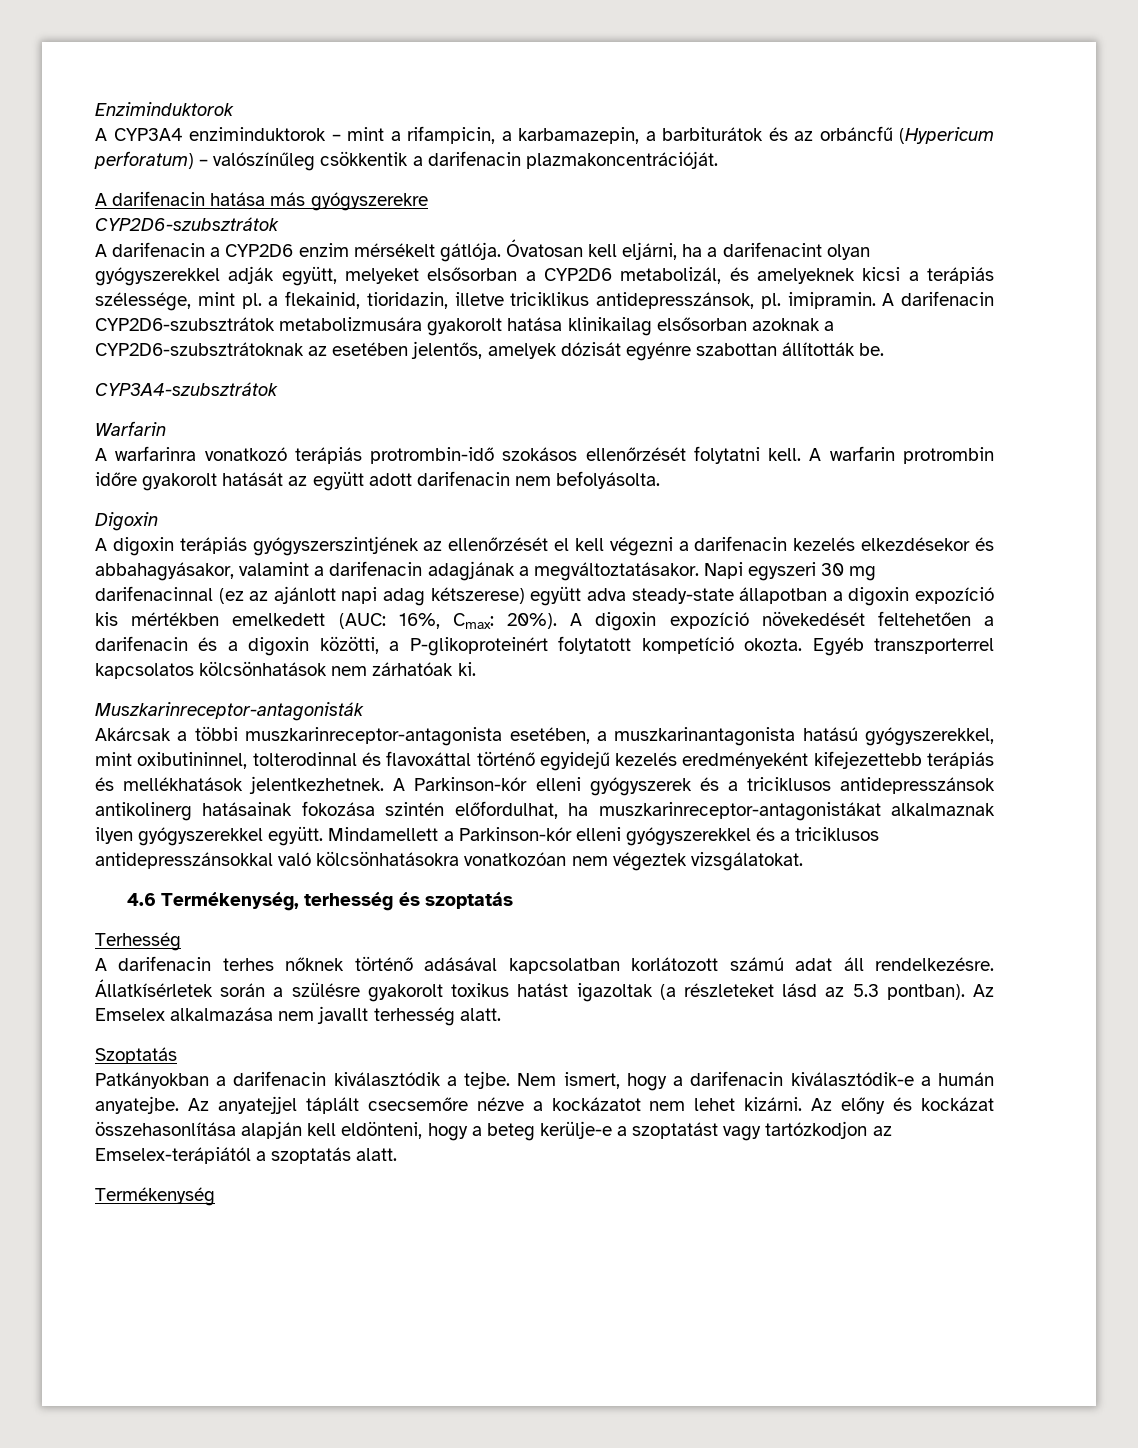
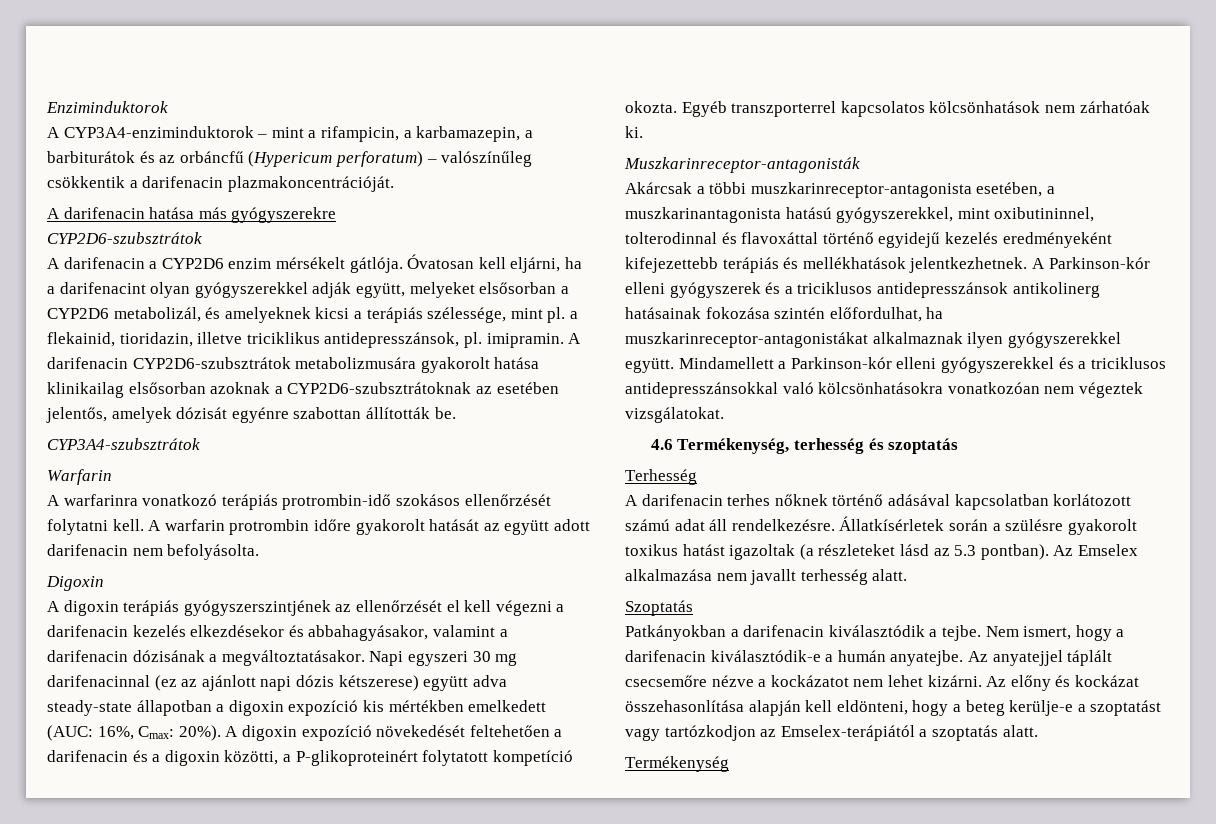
[113,127,326,141] CYP3A4 enziminduktorok -> [63,126,254,138] CYP3A4-enziminduktorok
[427,561,515,581] adagjának -> [132,650,205,662] dózisának
[383,588,426,606] adag -> [295,675,334,687] dózis

